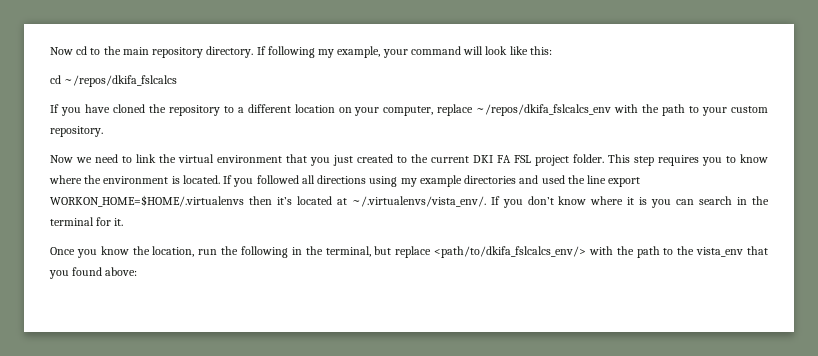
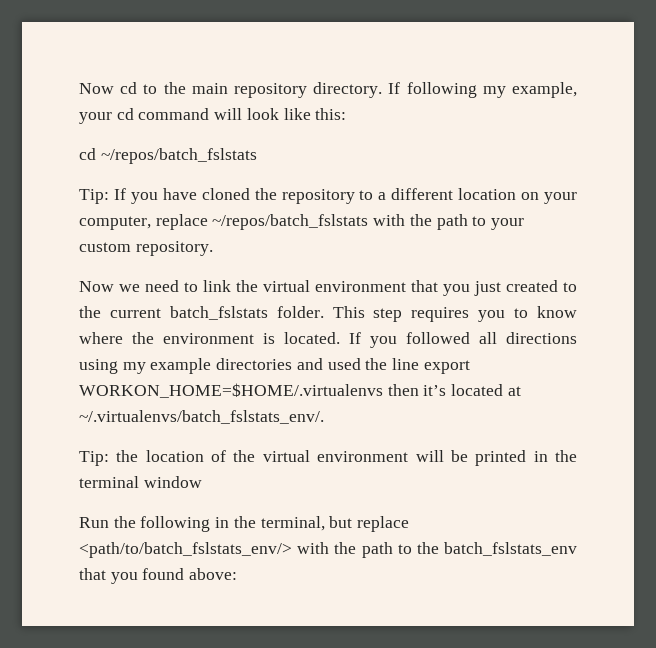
(408, 53) none -> [116,108,134,120] cd
[64,75,178,87] ~/repos/dkifa_fslcalcs // -> [100,148,257,164] [79,189,109,204] ~/repos/batch_fslstats // Tip:
[476,104,612,116] ~/repos/dkifa_fslcalcs_env -> [212,214,369,230] ~/repos/batch_fslstats
[473,155,569,166] DKI FA FSL project -> [169,306,268,320] batch_fslstats
[351,196,770,208] [50,217,124,226] [50,246,218,258] ~/.virtualenvs/vista_env/. If you don’t know where it is you can search in the terminal for it. // Once you know the location, run -> [79,410,324,424] [79,450,578,466] [79,476,202,488] [79,517,109,528] ~/.virtualenvs/batch_fslstats_env/. // Tip: the location of the virtual environment will be printed in the terminal window // Run
[434,246,587,258] <path/to/dkifa_fslcalcs_env/> -> [79,542,292,558] <path/to/batch_fslstats_env/>
[696,247,744,257] vista_env -> [444,542,577,556] batch_fslstats_env

